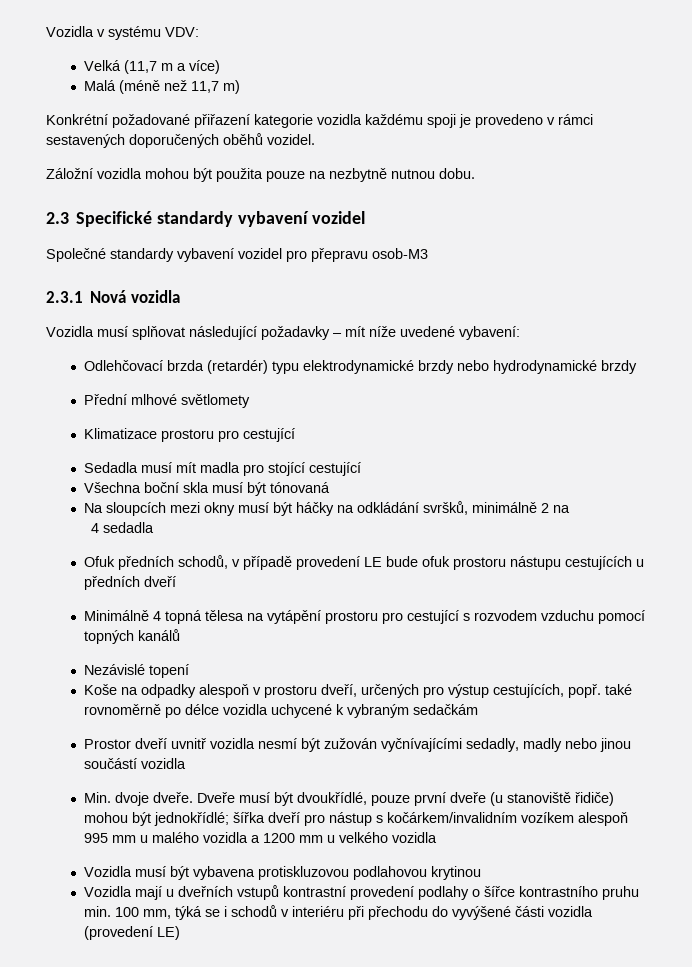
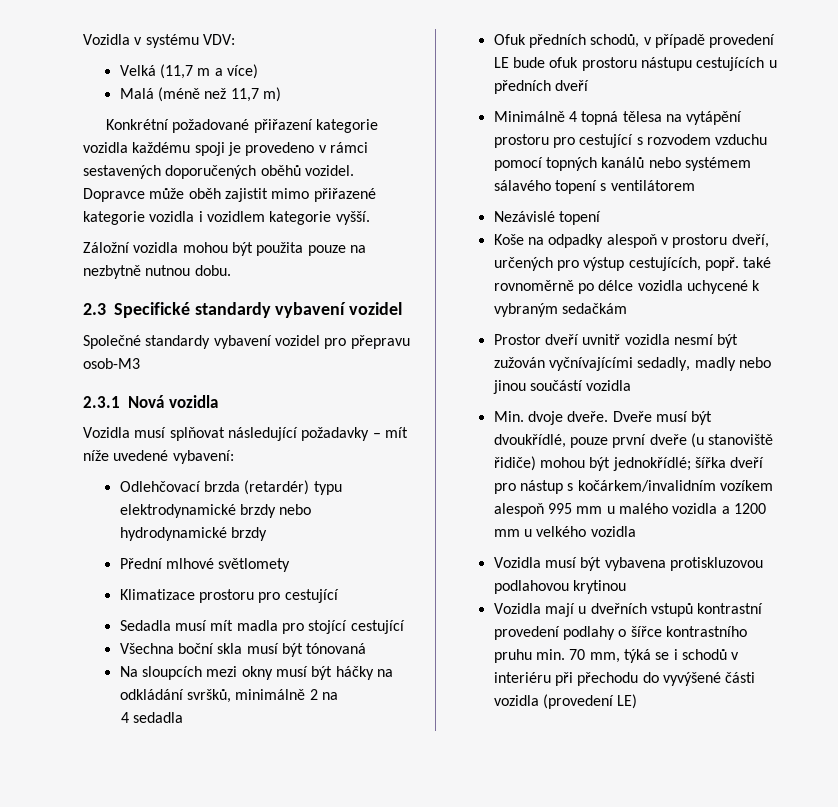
(315, 139) none -> [83,188,376,202] [83,211,370,225] Dopravce může oběh zajistit mimo přiřazené kategorie vozidla i vozidlem kategorie vyšší.
(181, 635) none -> [648,157,751,171] [493,180,695,194] nebo systémem sálavého topení s ventilátorem
[115,907,140,917] 100 -> [569,649,586,660] 70

